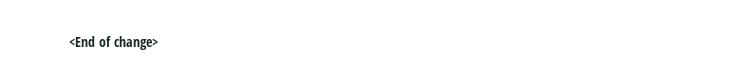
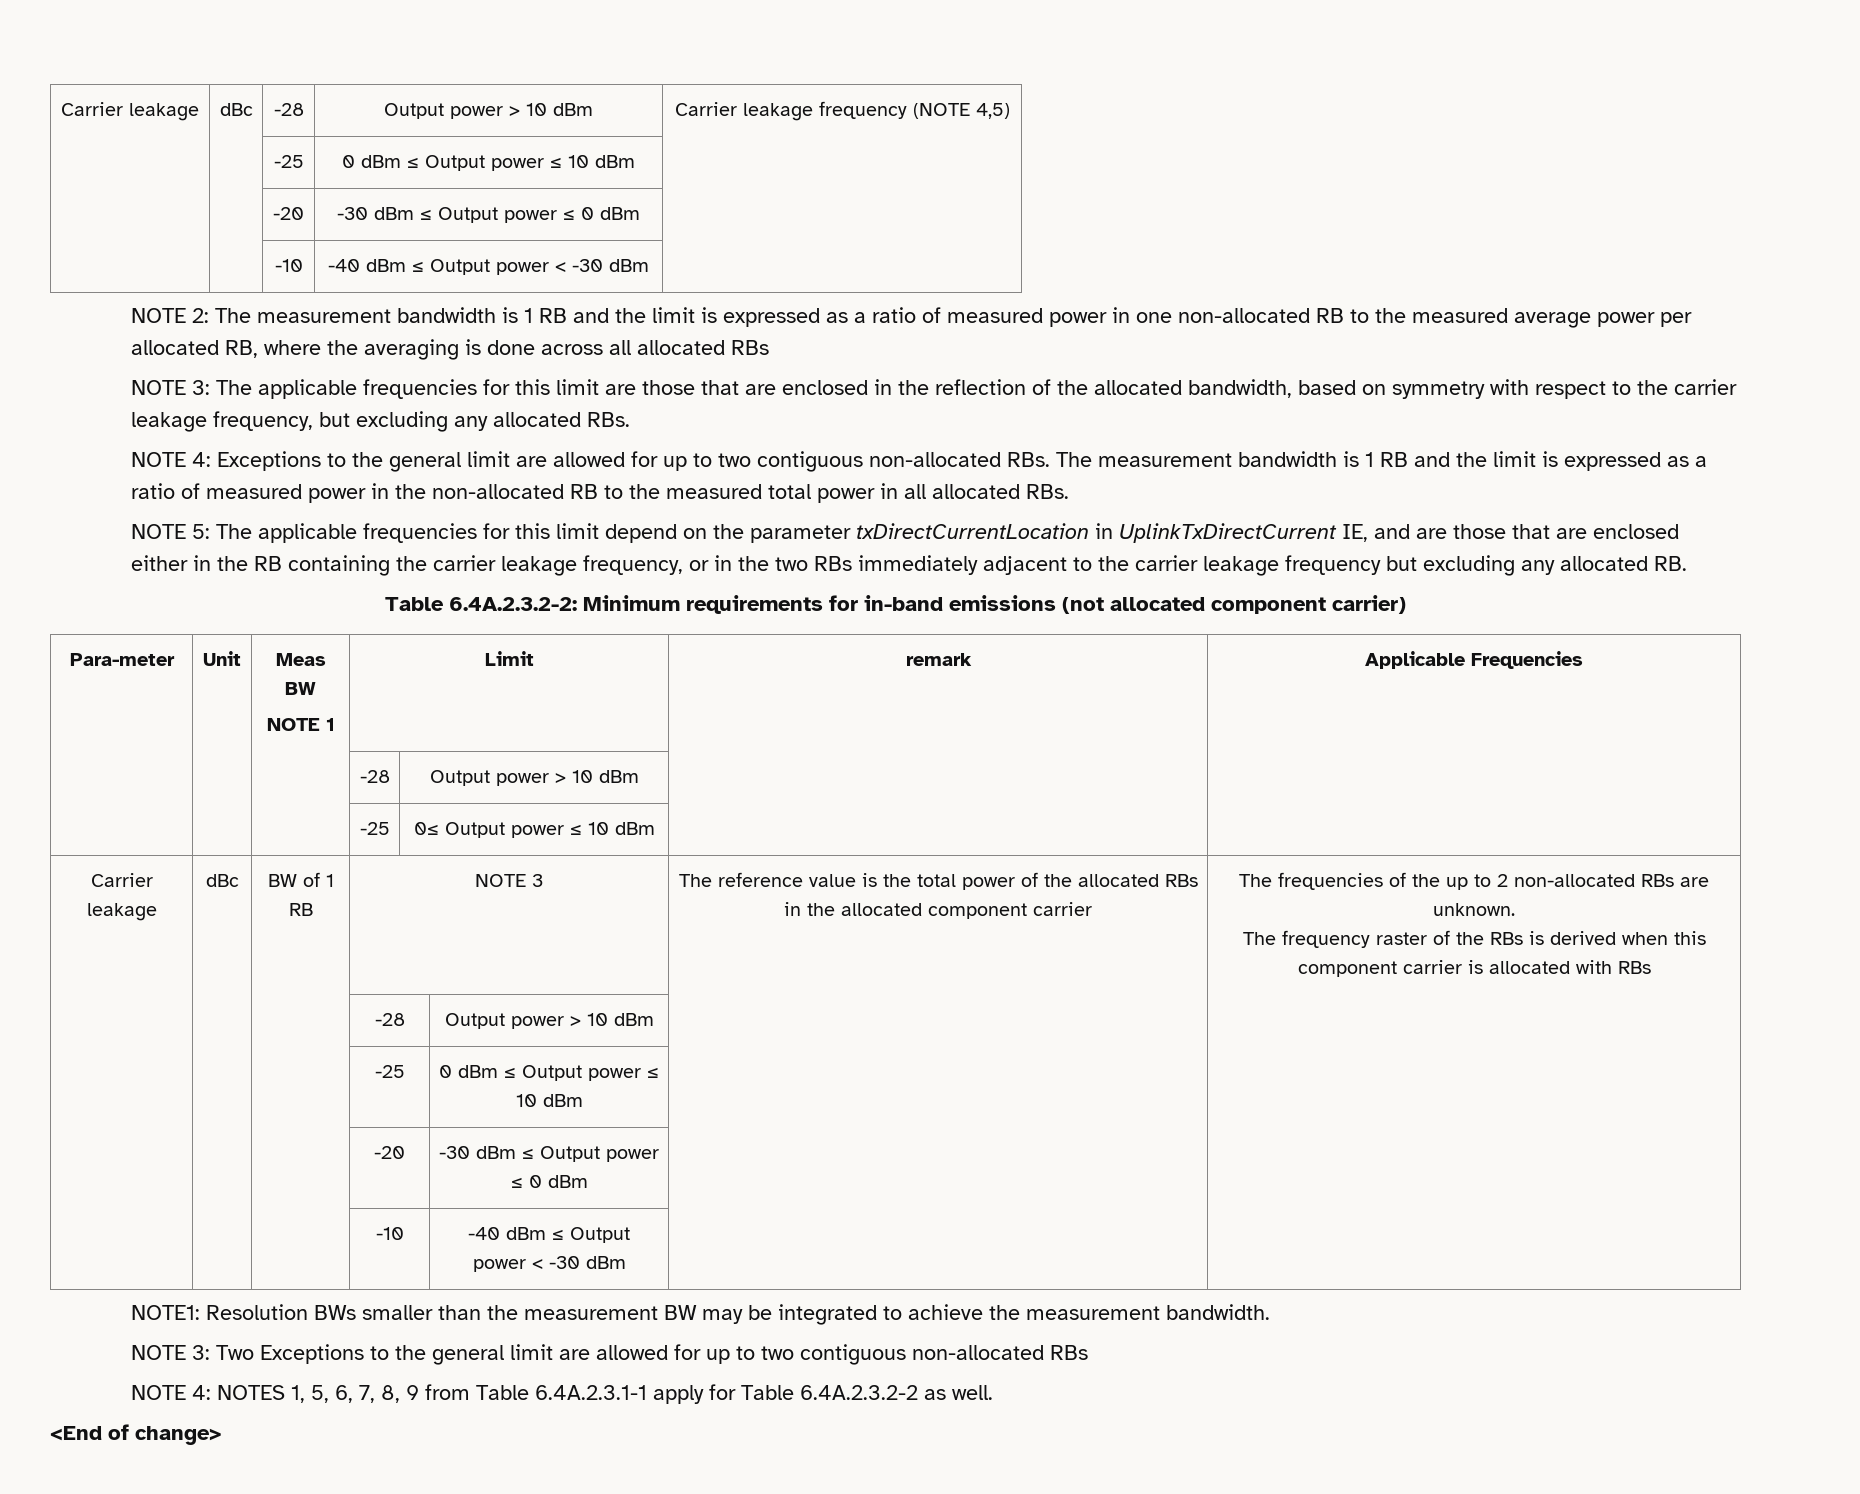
(69, 41) none -> [61,102,199,121] [219,103,253,116] [273,103,304,116] [384,103,593,119] [674,101,1010,121] [273,155,304,168] [342,155,635,171] [273,207,304,220] [337,207,640,223] [274,259,303,272] [328,259,649,275] [131,307,1693,328] [131,339,770,360] [131,379,1738,399] [131,411,631,432] [131,451,1708,472] [131,483,1070,503] [131,523,1680,543] [131,555,1688,576] [385,595,1406,614] [69,653,175,666] [203,651,241,666] [275,653,326,666] [285,682,316,695] [266,718,335,731] [484,651,534,666] [905,653,972,666] [1365,651,1583,669] [359,770,390,783] [429,770,639,786] [359,822,390,835] [413,822,655,838] [90,873,153,887] [86,903,157,921] [205,874,239,887] [267,872,334,887] [288,903,313,916] [475,874,543,887] [678,872,1198,890] [784,902,1092,919] [1239,872,1709,890] [1433,903,1515,916] [1242,930,1706,948] [1297,960,1651,977] [374,1013,405,1026] [444,1013,654,1029] [374,1065,405,1078] [439,1065,659,1081] [515,1094,583,1107] [374,1146,405,1159] [439,1146,659,1162] [510,1175,588,1188] [375,1227,404,1240] [468,1227,630,1243] [472,1256,626,1272] [131,1304,1271,1325] [131,1344,1089,1365] [131,1384,994,1404] Carrier leakage | dBc | -28 | Output power > 10 dBm | Carrier leakage frequency (NOTE 4,5) // | | -25 | 0 dBm ≤ Output power ≤ 10 dBm | // | | -20 | -30 dBm ≤ Output power ≤ 0 dBm | // | | -10 | -40 dBm ≤ Output power < -30 dBm | // NOTE 2: The measurement bandwidth is 1 RB and the limit is expressed as a ratio of measured power in one non-allocated RB to the measured average power per allocated RB, where the averaging is done across all allocated RBs // NOTE 3: The applicable frequencies for this limit are those that are enclosed in the reflection of the allocated bandwidth, based on symmetry with respect to the carrier leakage frequency, but excluding any allocated RBs. // NOTE 4: Exceptions to the general limit are allowed for up to two contiguous non-allocated RBs. The measurement bandwidth is 1 RB and the limit is expressed as a ratio of measured power in the non-allocated RB to the measured total power in all allocated RBs. // NOTE 5: The applicable frequencies for this limit depend on the parameter txDirectCurrentLocation in UplinkTxDirectCurrent IE, and are those that are enclosed either in the RB containing the carrier leakage frequency, or in the two RBs immediately adjacent to the carrier leakage frequency but excluding any allocated RB. // Table 6.4A.2.3.2-2: Minimum requirements for in-band emissions (not allocated component carrier) // Para-meter | Unit | Meas BW // NOTE 1 | Limit | remark | Applicable Frequencies // | | | -28 | Output power > 10 dBm | | // | | | -25 | 0≤ Output power ≤ 10 dBm | | // Carrier leakage | dBc | BW of 1 RB | NOTE 3 | The reference value is the total power of the allocated RBs in the allocated component carrier | The frequencies of the up to 2 non-allocated RBs are unknown. // The frequency raster of the RBs is derived when this component carrier is allocated with RBs // | | | -28 | Output power > 10 dBm | | // | | | -25 | 0 dBm ≤ Output power ≤ 10 dBm | | // | | | -20 | -30 dBm ≤ Output power ≤ 0 dBm | | // | | | -10 | -40 dBm ≤ Output power < -30 dBm | | // NOTE1: Resolution BWs smaller than the measurement BW may be integrated to achieve the measurement bandwidth. // NOTE 3: Two Exceptions to the general limit are allowed for up to two contiguous non-allocated RBs // NOTE 4: NOTES 1, 5, 6, 7, 8, 9 from Table 6.4A.2.3.1-1 apply for Table 6.4A.2.3.2-2 as well. //

